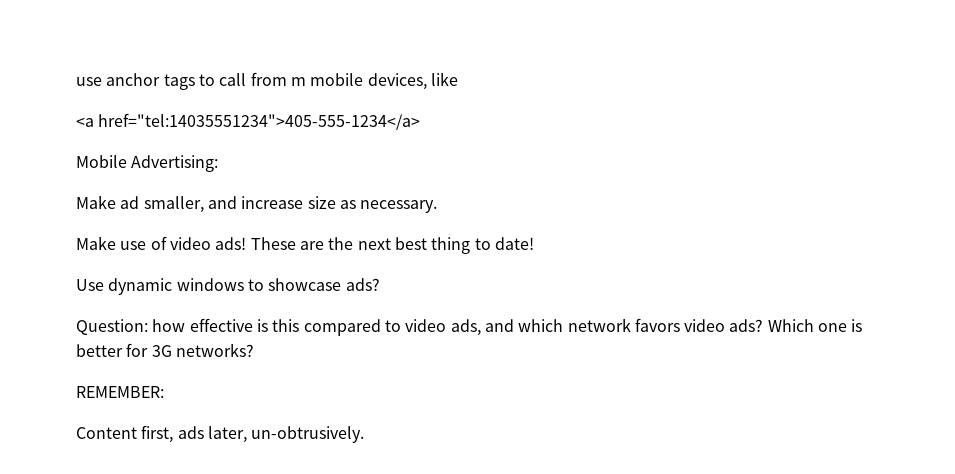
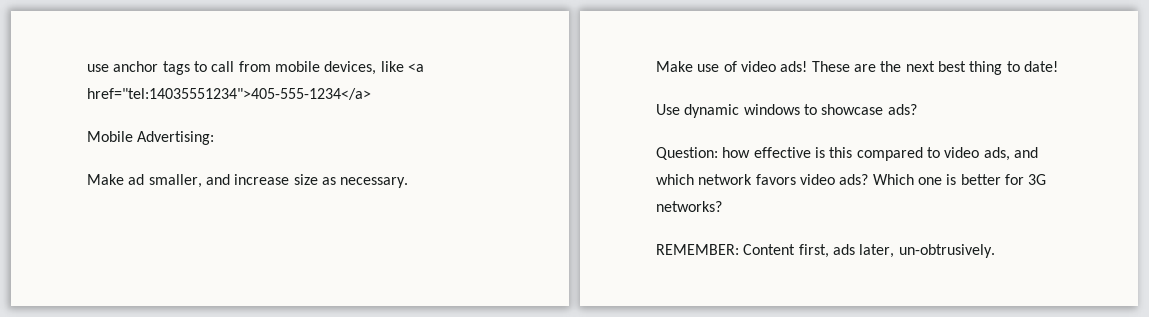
[290,77,306,86] m -> (271, 66) none
(458, 79) // -> (404, 66) none
(164, 392) // -> (739, 249) none

